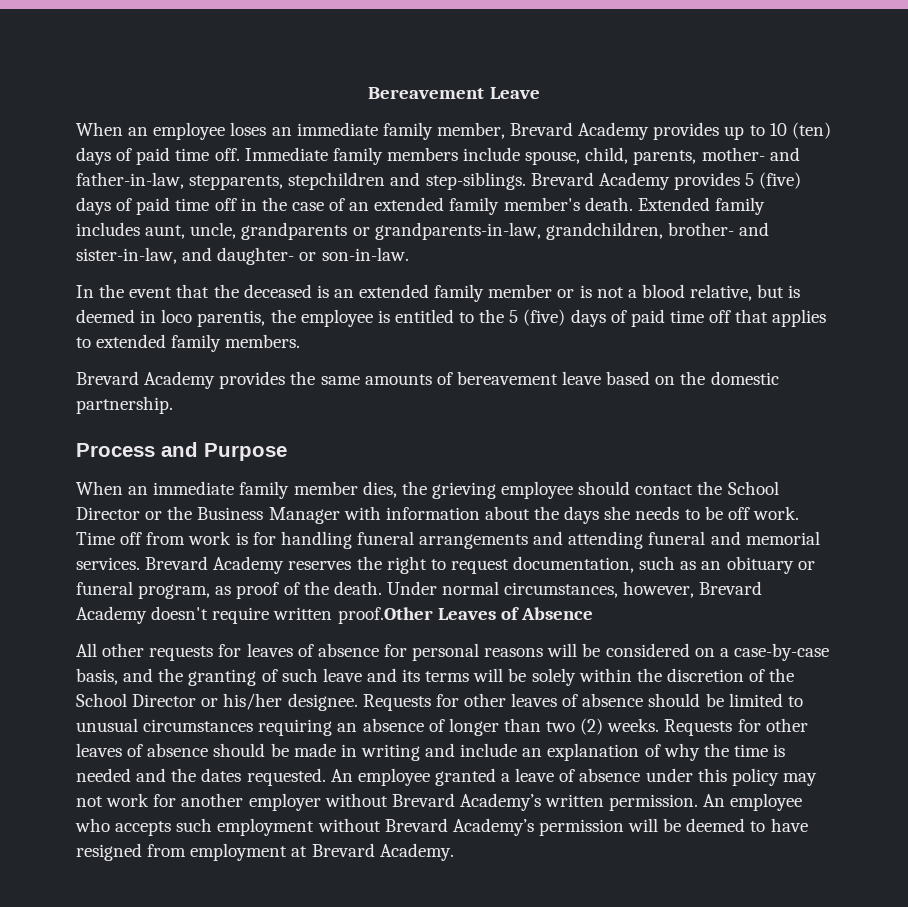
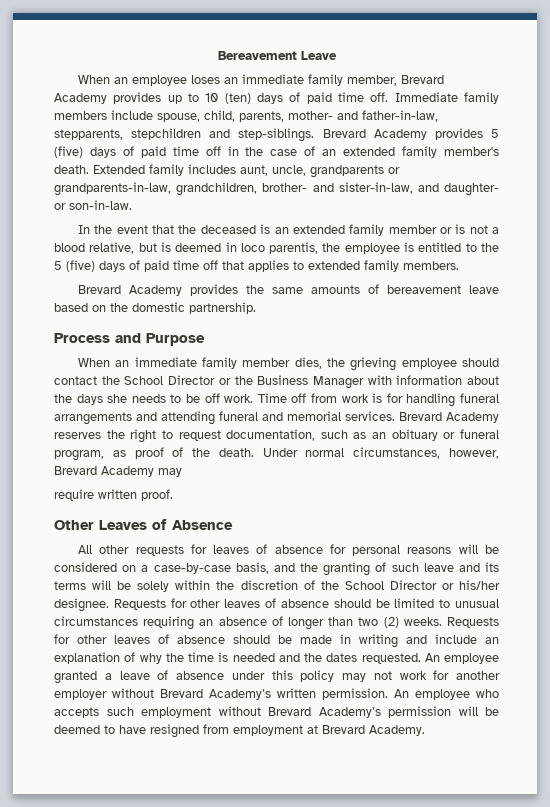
[151,606,209,620] doesn't -> [158,468,182,477] may //
[337,607,433,624] proof.Other -> [141,489,173,501] [54,520,94,530] proof. // Other

